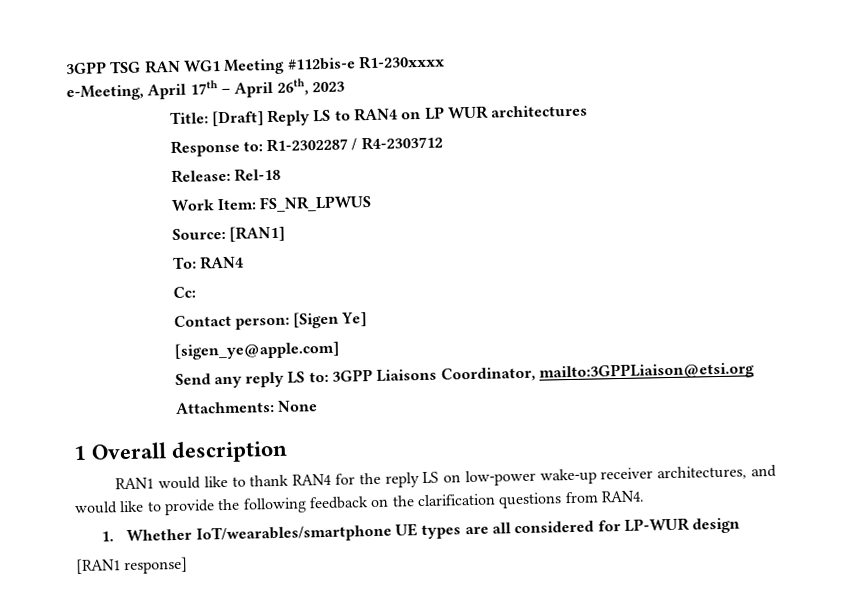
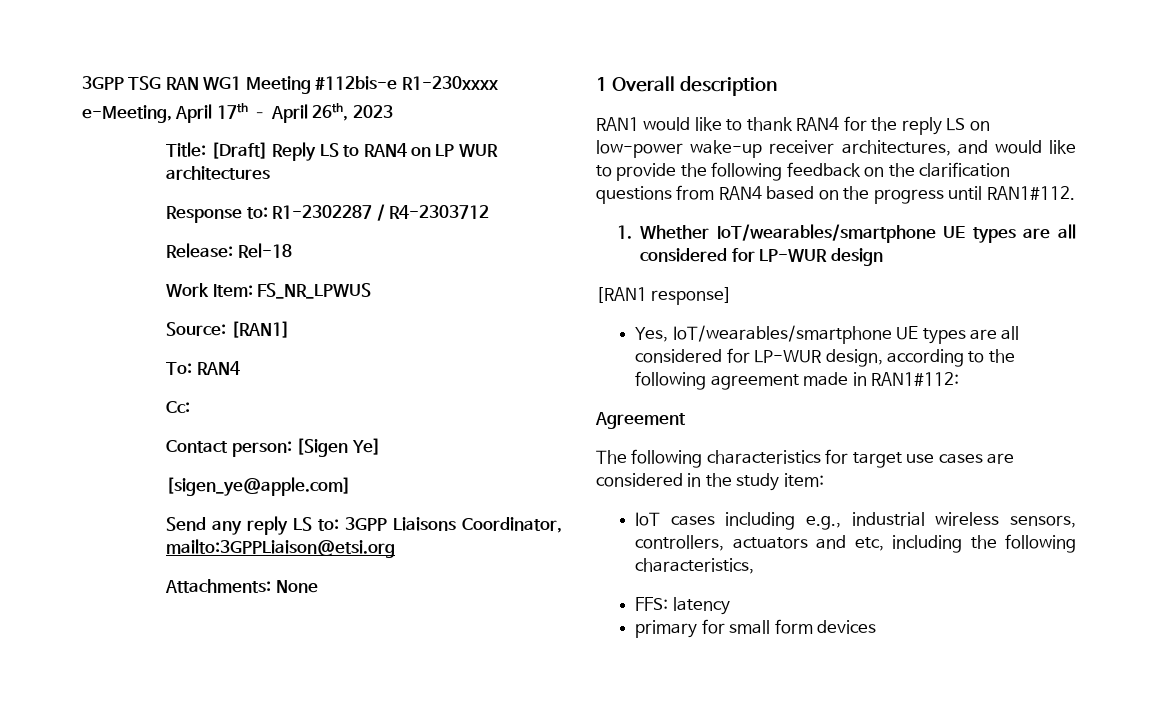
[600,490,645,503] RAN4. -> [718,186,1075,204] RAN4 based on the progress until RAN1#112.
(189, 565) none -> [635,325,1020,344] [635,348,1015,367] [635,371,960,390] [595,412,686,429] [596,449,1015,468] [596,473,824,491] [635,512,1076,530] [635,534,1076,553] [635,558,755,574] [635,597,730,615] [635,619,877,638] // Yes, IoT/wearables/smartphone UE types are all considered for LP-WUR design, according to the following agreement made in RAN1#112: // Agreement // The following characteristics for target use cases are considered in the study item: // IoT cases including e.g., industrial wireless sensors, controllers, actuators and etc, including the following characteristics, // FFS: latency // primary for small form devices

